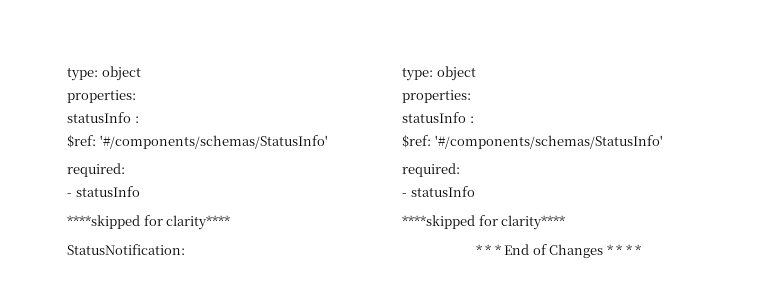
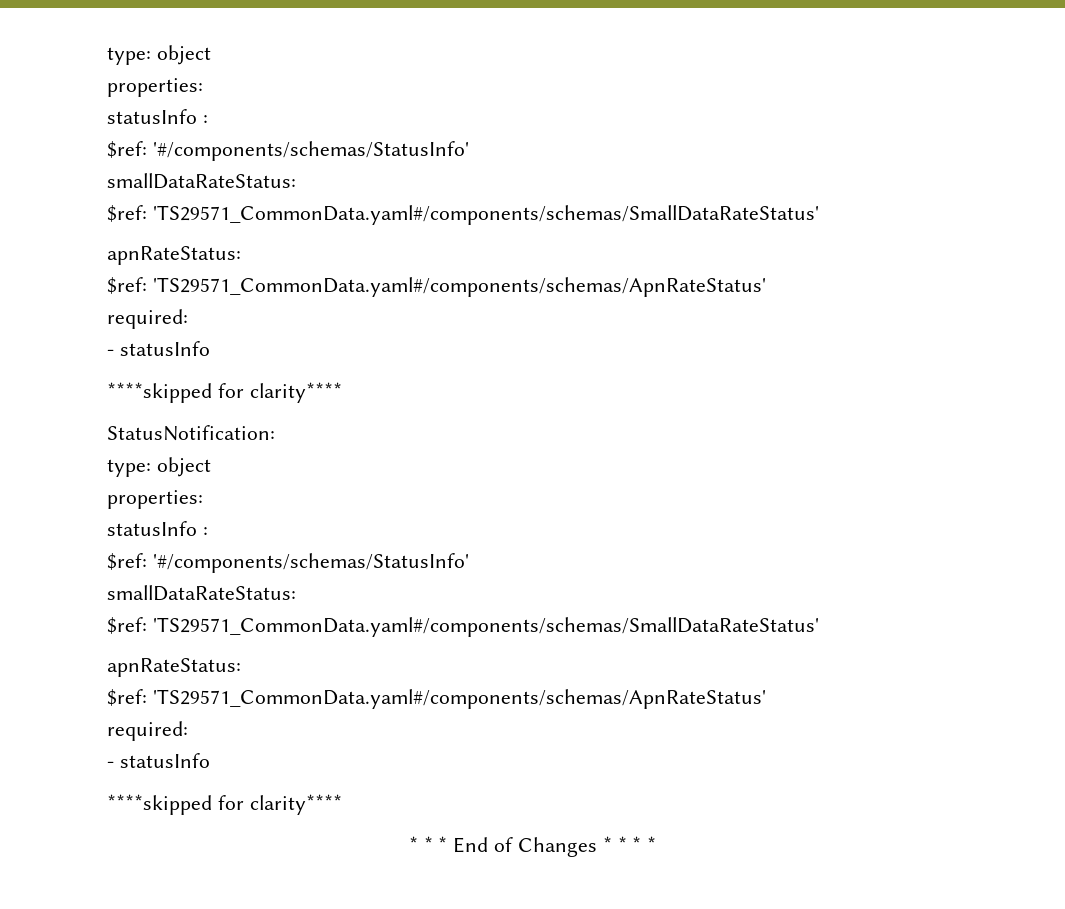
[67,66,141,81] [67,90,136,103] [67,112,139,123] [67,135,328,149] type: object // properties: // statusInfo : // $ref: '#/components/schemas/StatusInfo' -> [107,45,211,65] [107,78,203,97] [107,109,208,124] [107,141,469,161] [107,173,296,189] [107,205,819,225] [107,246,241,265] [107,277,766,297] type: object // properties: // statusInfo : // $ref: '#/components/schemas/StatusInfo' // smallDataRateStatus: // $ref: 'TS29571_CommonData.yaml#/components/schemas/SmallDataRateStatus' // apnRateStatus: // $ref: 'TS29571_CommonData.yaml#/components/schemas/ApnRateStatus'
(663, 142) none -> [107,585,296,601] [107,617,819,637] [107,658,241,677] [107,689,766,709] // smallDataRateStatus: // $ref: 'TS29571_CommonData.yaml#/components/schemas/SmallDataRateStatus' // apnRateStatus: // $ref: 'TS29571_CommonData.yaml#/components/schemas/ApnRateStatus'

